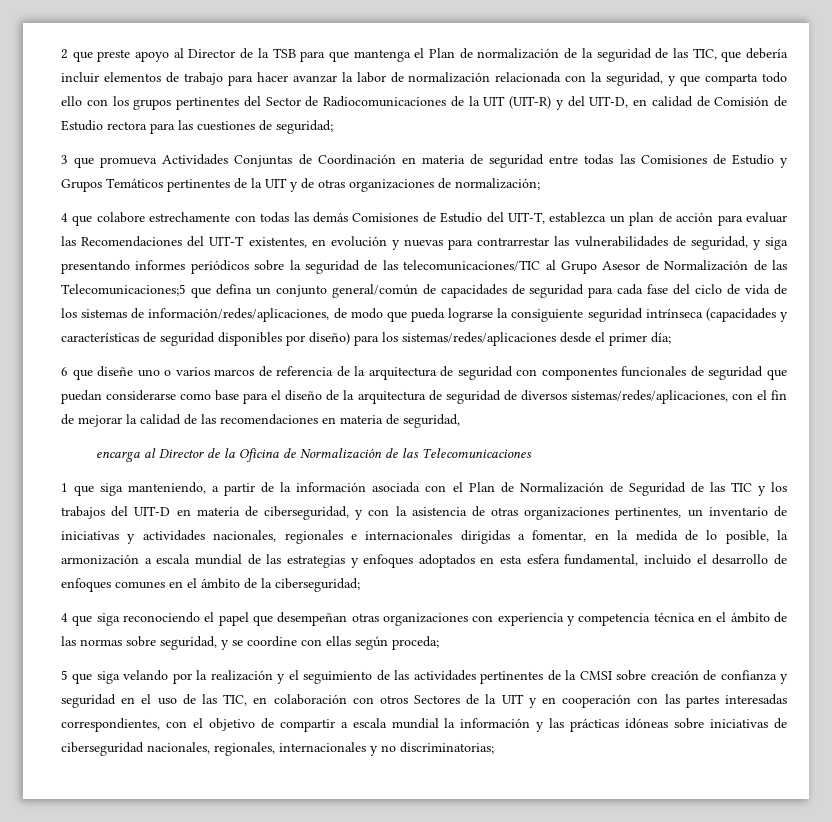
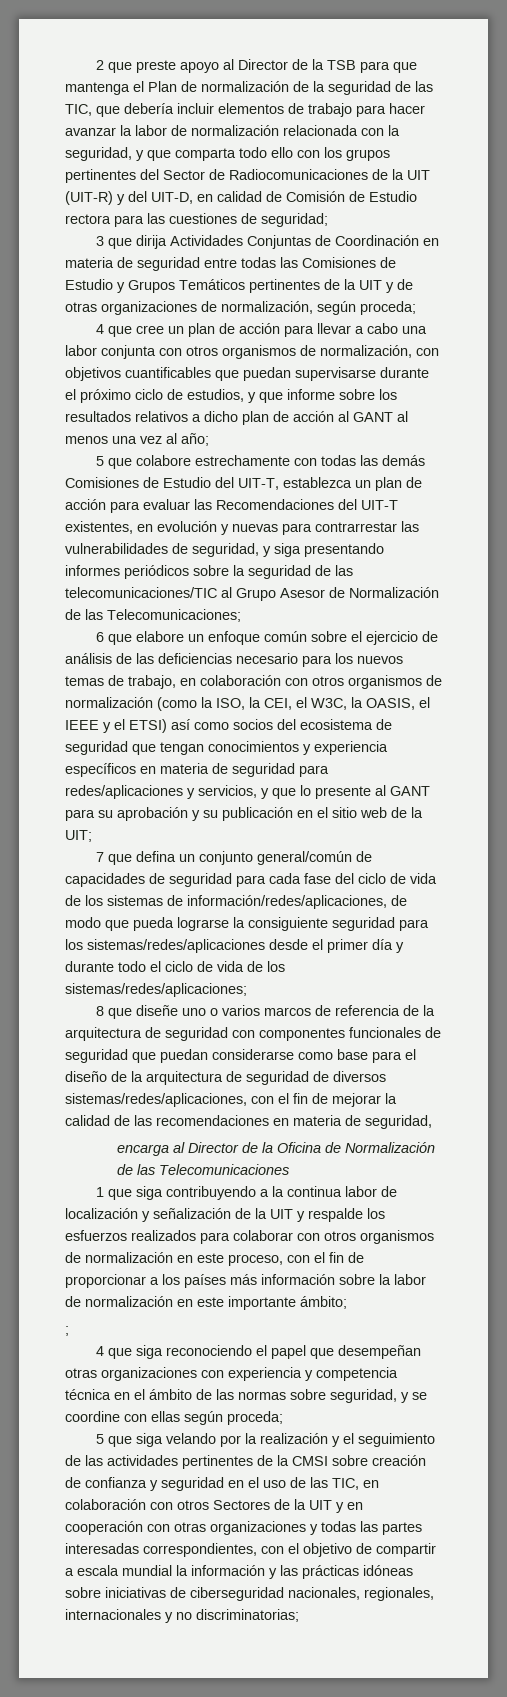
[100,157,158,168] promueva -> [136,235,168,249] dirija
[455,178,540,190] [61,213,93,226] normalización; // 4 que -> [221,301,416,315] [96,323,428,337] [65,345,439,359] [65,367,429,381] [65,389,397,403] [65,411,408,425] [65,433,209,446] [96,456,133,469] normalización, según proceda; // 4 que cree un plan de acción para llevar a cabo una labor conjunta con otros organismos de normalización, con objetivos cuantificables que puedan supervisarse durante el próximo ciclo de estudios, y que informe sobre los resultados relativos a dicho plan de acción al GANT al menos una vez al año; // 5 que
[61,284,186,296] Telecomunicaciones;5 -> [107,609,241,622] [96,631,439,645] [65,653,403,667] [65,675,442,689] [65,697,430,711] [65,719,392,733] [65,741,388,755] [65,763,329,777] [65,785,430,799] [65,807,423,821] [65,830,92,842] [96,852,105,862] Telecomunicaciones; // 6 que elabore un enfoque común sobre el ejercicio de análisis de las deficiencias necesario para los nuevos temas de trabajo, en colaboración con otros organismos de normalización (como la ISO, la CEI, el W3C, la OASIS, el IEEE y el ETSI) así como socios del ecosistema de seguridad que tengan conocimientos y experiencia específicos en materia de seguridad para redes/aplicaciones y servicios, y que lo presente al GANT para su aprobación y su publicación en el sitio web de la UIT; // 7
[645,308,788,322] [61,332,350,346] intrínseca (capacidades y características de seguridad disponibles por diseño) -> (395, 924) none
[651,332,671,344] [61,367,68,376] día; // 6 -> [372,939,404,953] [65,961,285,972] [65,983,247,997] [96,1006,105,1016] día y durante todo el ciclo de vida de los sistemas/redes/aplicaciones; // 8
[128,482,787,496] [61,506,787,520] [61,530,788,544] [61,554,787,568] [61,578,360,592] manteniendo, a partir de la información asociada con el Plan de Normalización de Seguridad de las TIC y los trabajos del UIT-D en materia de ciberseguridad, y con la asistencia de otras organizaciones pertinentes, un inventario de iniciativas y actividades nacionales, regionales e internacionales dirigidas a fomentar, en la medida de lo posible, la armonización a escala mundial de las estrategias y enfoques adoptados en esta esfera fundamental, incluido el desarrollo de enfoques comunes en el ámbito de la ciberseguridad; -> [166,1186,398,1200] [65,1208,385,1222] [65,1230,434,1244] [65,1252,364,1266] [65,1274,426,1288] [65,1296,347,1310] [65,1326,69,1336] contribuyendo a la continua labor de localización y señalización de la UIT y respalde los esfuerzos realizados para colaborar con otros organismos de normalización en este proceso, con el fin de proporcionar a los países más información sobre la labor de normalización en este importante ámbito; // ;
(659, 700) none -> [174,1521,356,1535] otras organizaciones y todas

